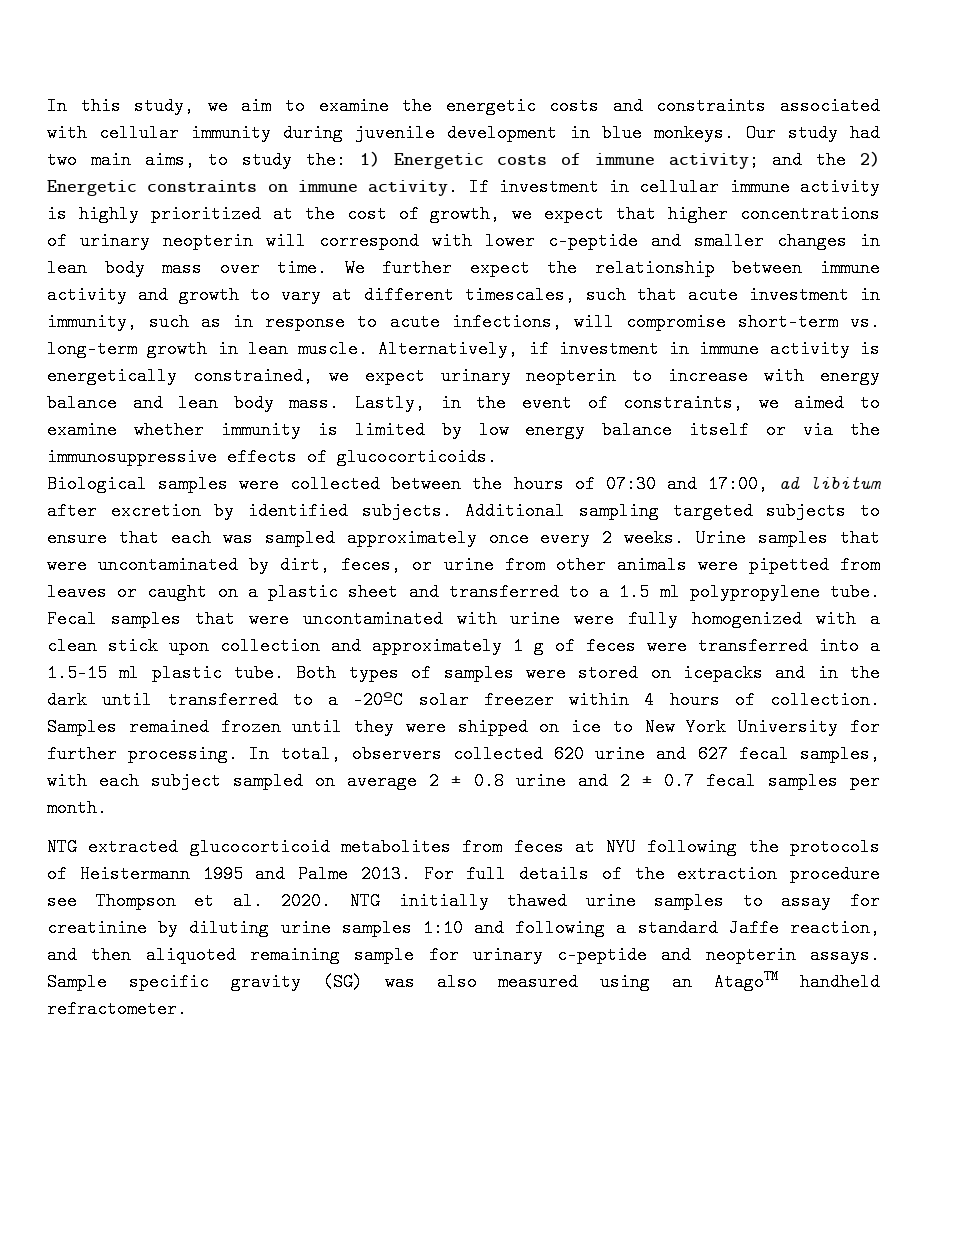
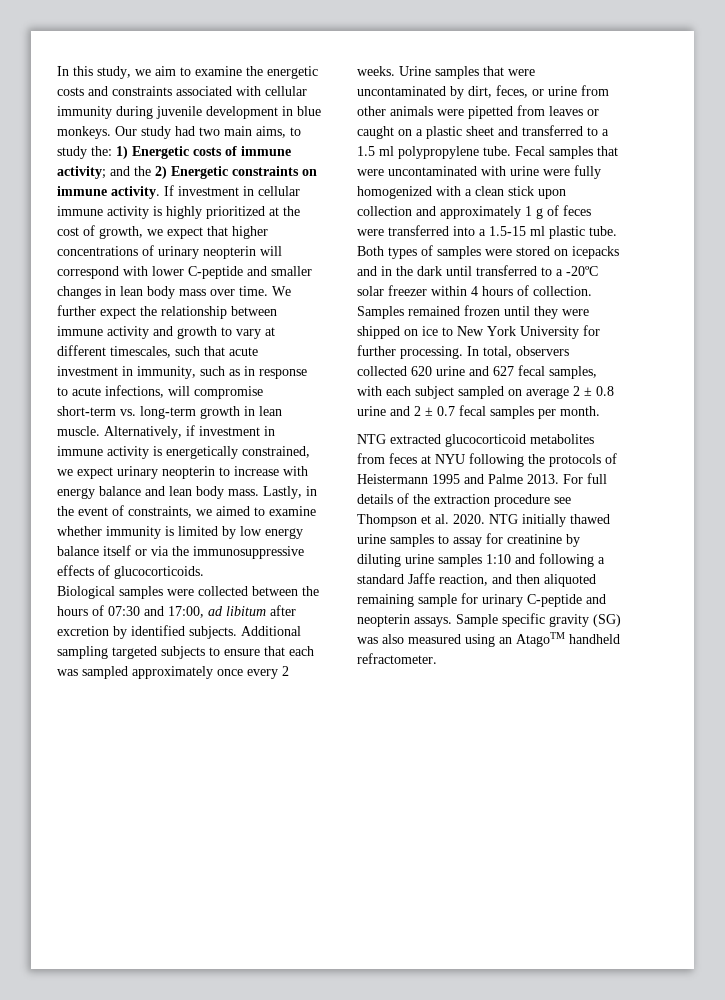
[548,232,638,250] c-peptide -> [188,266,243,279] C-peptide
[557,946,648,964] c-peptide -> [527,594,582,607] C-peptide

